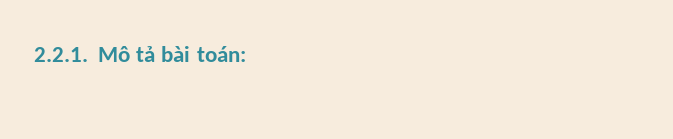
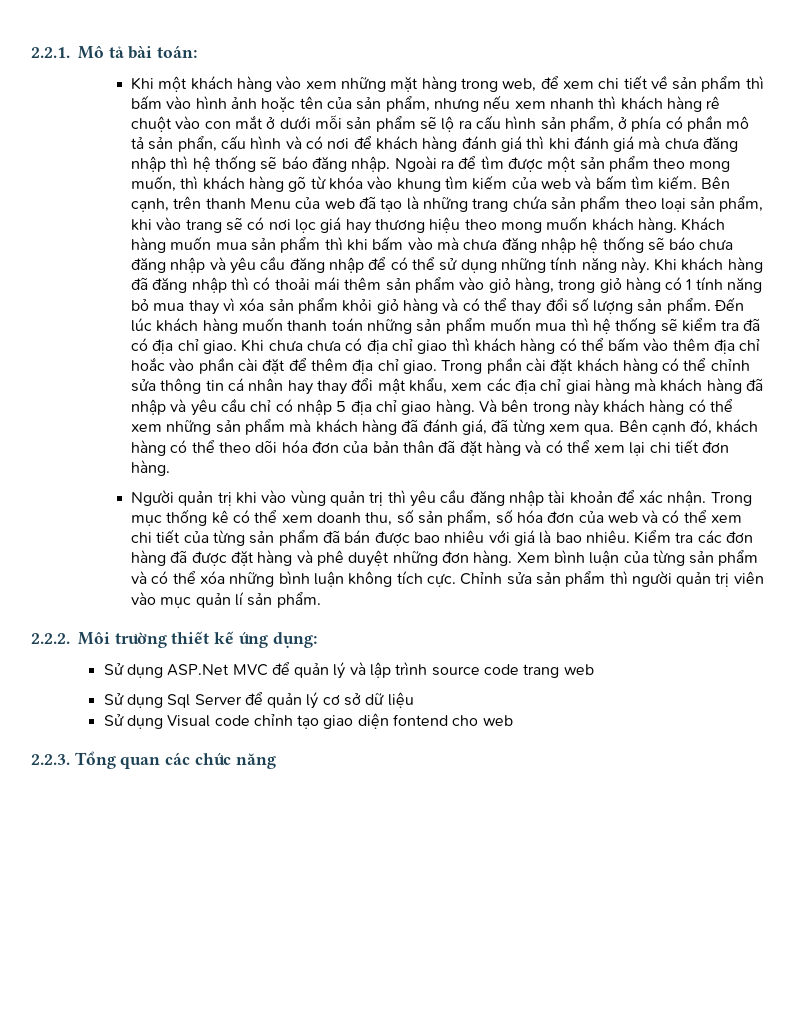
(246, 54) none -> [131,75,764,92] [131,95,721,112] [131,115,750,132] [131,135,739,152] [131,155,731,172] [131,175,731,192] [131,196,764,212] [131,216,726,234] [131,236,734,253] [131,256,763,274] [131,277,763,293] [131,297,745,315] [131,317,761,334] [131,337,761,354] [131,357,750,374] [131,378,764,395] [131,398,734,416] [131,419,759,435] [131,439,730,456] [131,460,171,476] [131,489,752,507] [131,509,743,526] [131,529,754,546] [131,550,759,567] [131,571,764,587] [131,592,321,608] [31,631,317,648] [103,662,594,679] [103,692,414,709] [103,713,513,729] [31,751,276,769] // Khi một khách hàng vào xem những mặt hàng trong web, để xem chi tiết về sản phẩm thì bấm vào hình ảnh hoặc tên của sản phẩm, nhưng nếu xem nhanh thì khách hàng rê chuột vào con mắt ở dưới mỗi sản phẩm sẽ lộ ra cấu hình sản phẩm, ở phía có phần mô tả sản phẩn, cấu hình và có nơi để khách hàng đánh giá thì khi đánh giá mà chưa đăng nhập thì hệ thống sẽ báo đăng nhập. Ngoài ra để tìm được một sản phẩm theo mong muốn, thì khách hàng gõ từ khóa vào khung tìm kiếm của web và bấm tìm kiếm. Bên cạnh, trên thanh Menu của web đã tạo là những trang chứa sản phẩm theo loại sản phẩm, khi vào trang sẽ có nơi lọc giá hay thương hiệu theo mong muốn khách hàng. Khách hàng muốn mua sản phẩm thì khi bấm vào mà chưa đăng nhập hệ thống sẽ báo chưa đăng nhập và yêu cầu đăng nhập để có thể sử dụng những tính năng này. Khi khách hàng đã đăng nhập thì có thoải mái thêm sản phẩm vào giỏ hàng, trong giỏ hàng có 1 tính năng bỏ mua thay vì xóa sản phẩm khỏi giỏ hàng và có thể thay đổi số lượng sản phẩm. Đến lúc khách hàng muốn thanh toán những sản phẩm muốn mua thì hệ thống sẽ kiểm tra đã có địa chỉ giao. Khi chưa chưa có địa chỉ giao thì khách hàng có thể bấm vào thêm địa chỉ hoắc vào phần cài đặt để thêm địa chỉ giao. Trong phần cài đặt khách hàng có thể chỉnh sửa thông tin cá nhân hay thay đổi mật khẩu, xem các địa chỉ giai hàng mà khách hàng đã nhập và yêu cầu chỉ có nhập 5 địa chỉ giao hàng. Và bên trong này khách hàng có thể xem những sản phẩm mà khách hàng đã đánh giá, đã từng xem qua. Bên cạnh đó, khách hàng có thể theo dõi hóa đơn của bản thân đã đặt hàng và có thể xem lại chi tiết đơn hàng. // Người quản trị khi vào vùng quản trị thì yêu cầu đăng nhập tài khoản để xác nhận. Trong mục thống kê có thể xem doanh thu, số sản phẩm, số hóa đơn của web và có thể xem chi tiết của từng sản phẩm đã bán được bao nhiêu với giá là bao nhiêu. Kiểm tra các đơn hàng đã được đặt hàng và phê duyệt những đơn hàng. Xem bình luận của từng sản phẩm và có thể xóa những bình luận không tích cực. Chỉnh sửa sản phẩm thì người quản trị viên vào mục quản lí sản phẩm. // 2.2.2. Môi trường thiết kế ứng dụng: // Sử dụng ASP.Net MVC để quản lý và lập trình source code trang web // Sử dụng Sql Server để quản lý cơ sở dữ liệu // Sử dụng Visual code chỉnh tạo giao diện fontend cho web // 2.2.3. Tổng quan các chức năng

